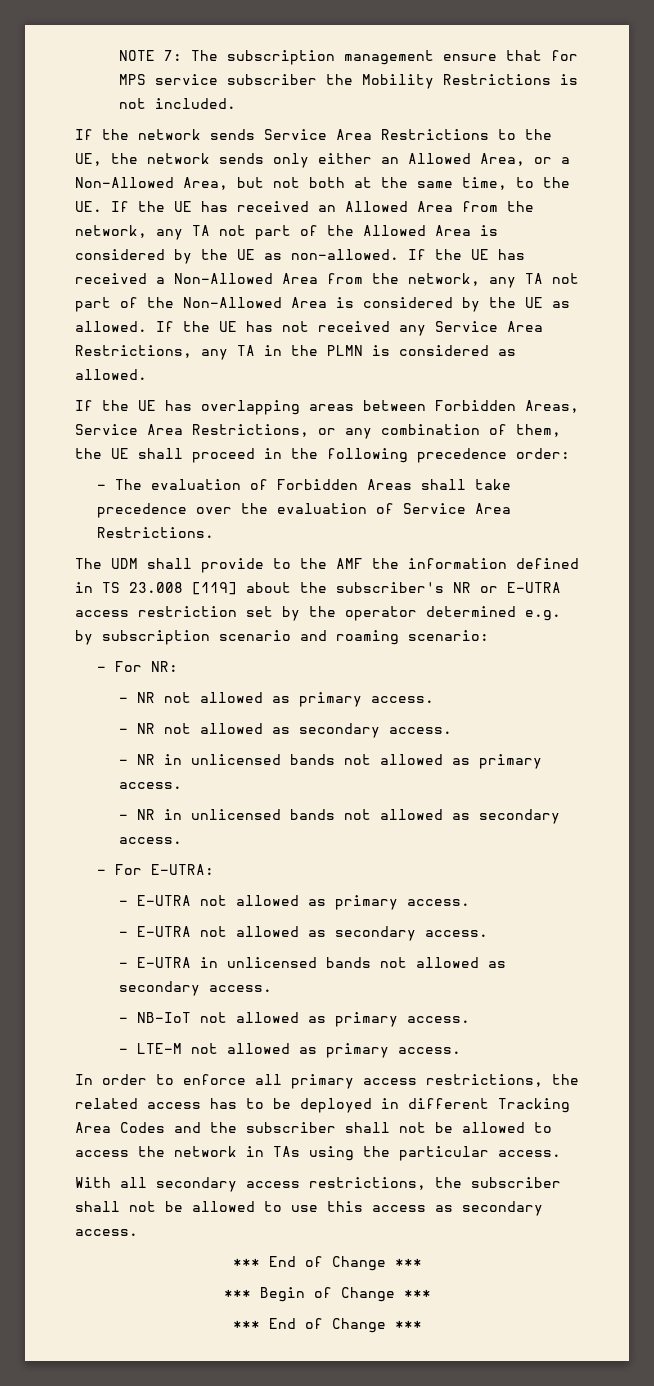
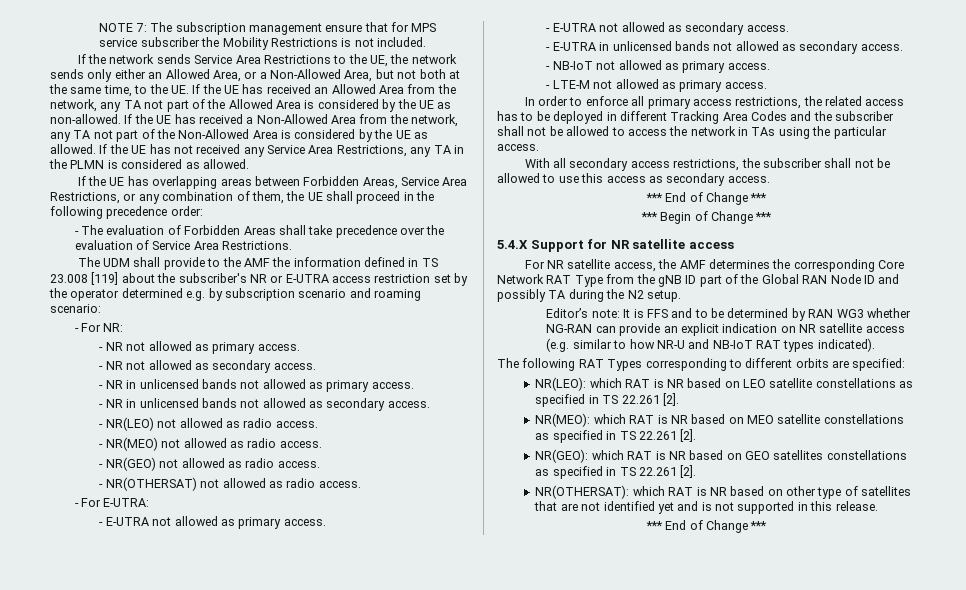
(183, 840) none -> [99,417,318,431] [99,437,322,451] [99,457,320,471] [99,477,361,491] // - NR(LEO) not allowed as radio access. // - NR(MEO) not allowed as radio access. // - NR(GEO) not allowed as radio access. // - NR(OTHERSAT) not allowed as radio access.
(431, 1293) none -> [497,239,734,252] [524,259,904,272] [497,274,900,287] [497,289,681,302] [546,308,911,321] [546,323,905,336] [546,338,875,352] [497,358,906,371] [535,377,914,391] [535,393,679,407] [535,413,904,427] [535,429,697,443] [535,449,907,463] [535,465,697,479] [535,485,912,499] [534,501,878,514] // 5.4.X Support for NR satellite access // For NR satellite access, the AMF determines the corresponding Core Network RAT Type from the gNB ID part of the Global RAN Node ID and possibly TA during the N2 setup. // Editor’s note: It is FFS and to be determined by RAN WG3 whether NG-RAN can provide an explicit indication on NR satellite access (e.g. similar to how NR-U and NB-IoT RAT types indicated). // The following RAT Types corresponding to different orbits are specified: // NR(LEO): which RAT is NR based on LEO satellite constellations as specified in TS 22.261 [2]. // NR(MEO): which RAT is NR based on MEO satellite constellations as specified in TS 22.261 [2]. // NR(GEO): which RAT is NR based on GEO satellites constellations as specified in TS 22.261 [2]. // NR(OTHERSAT): which RAT is NR based on other type of satellites that are not identified yet and is not supported in this release.

